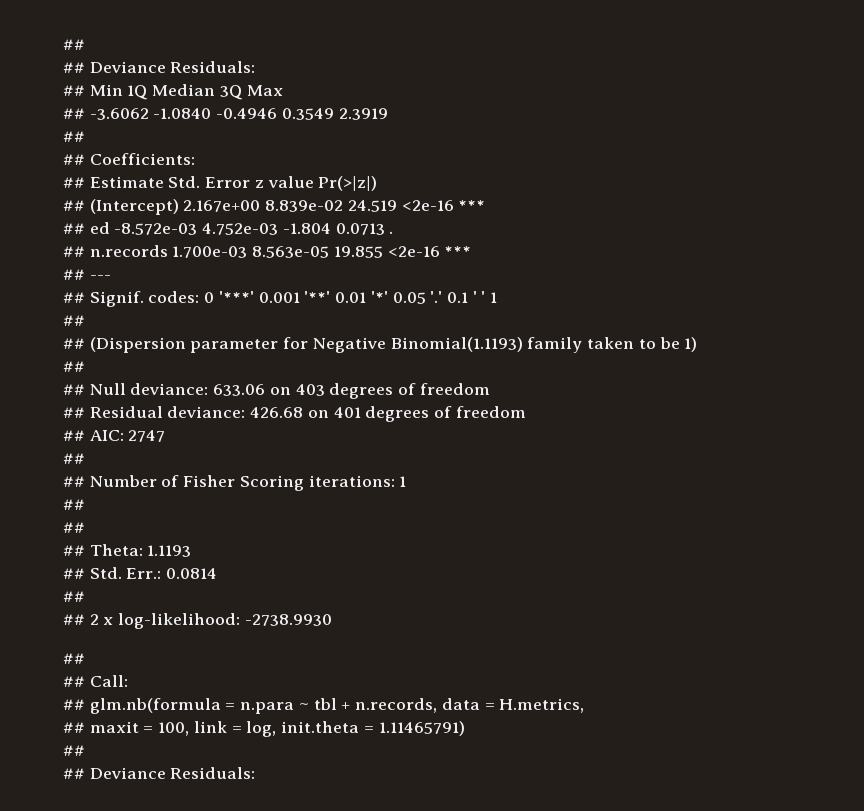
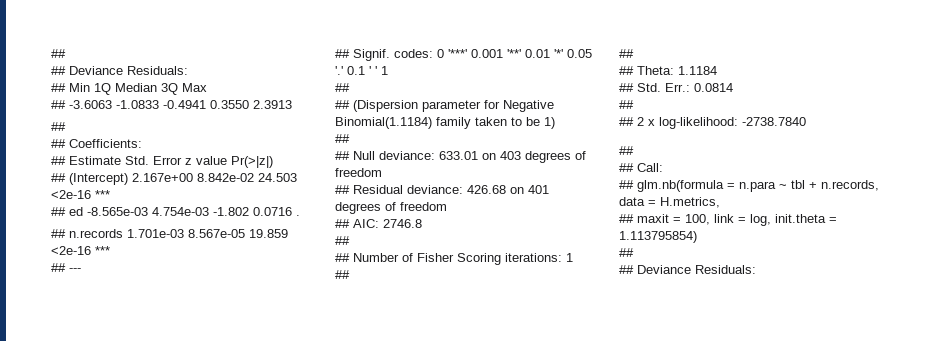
[89,108,388,120] -3.6062 -1.0840 -0.4946 0.3549 2.3919 -> [69,100,292,109] -3.6063 -1.0833 -0.4941 0.3550 2.3913
[265,200,397,212] 8.839e-02 24.519 -> [197,173,297,182] 8.842e-02 24.503
[114,223,385,235] -8.572e-03 4.752e-03 -1.804 0.0713 -> [87,207,292,216] -8.565e-03 4.754e-03 -1.802 0.0716
[172,246,383,258] 1.700e-03 8.563e-05 19.855 -> [127,229,288,238] 1.701e-03 8.567e-05 19.859
[390,337,523,352] Binomial(1.1193) -> [335,117,432,129] Binomial(1.1184)
[213,384,266,396] 633.06 -> [439,151,478,160] 633.01
[128,430,166,442] 2747 -> [383,219,422,228] 2746.8
[147,545,192,557] 1.1193 -> [678,66,717,75] 1.1184
[244,614,332,626] -2738.9930 -> [742,117,806,126] -2738.7840
[378,721,465,736] 1.11465791) -> [619,231,697,243] 1.113795854)

